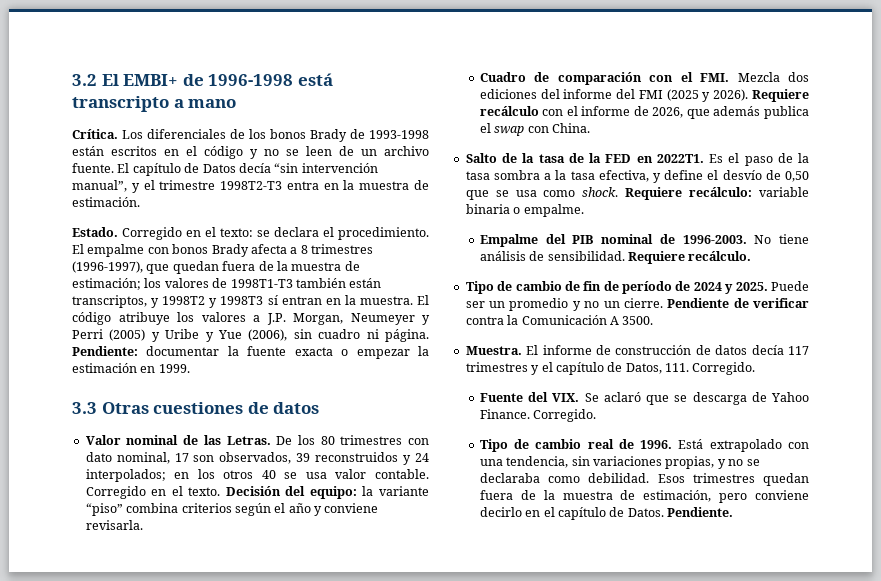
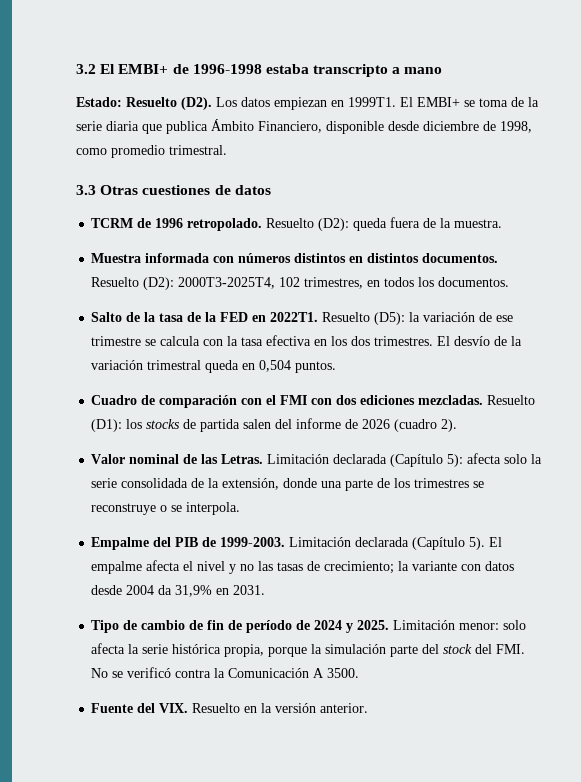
[297,73,333,86] está -> [265,64,309,74] estaba
[72,129,429,142] [72,146,429,159] [72,163,378,176] [72,180,429,193] [72,197,140,207] [72,227,429,240] [72,244,373,257] [72,261,360,274] [72,278,382,290] [72,295,429,308] [72,312,430,325] [72,329,429,342] [72,346,429,359] [72,363,190,373] Crítica. Los diferenciales de los bonos Brady de 1993-1998 están escritos en el código y no se leen de un archivo fuente. El capítulo de Datos decía “sin intervención manual”, y el trimestre 1998T2-T3 entra en la muestra de estimación. // Estado. Corregido en el texto: se declara el procedimiento. El empalme con bonos Brady afecta a 8 trimestres (1996-1997), que quedan fuera de la muestra de estimación; los valores de 1998T1-T3 también están transcriptos, y 1998T2 y 1998T3 sí entran en la muestra. El código atribuye los valores a J.P. Morgan, Neumeyer y Perri (2005) y Uribe y Yue (2006), sin cuadro ni página. Pendiente: documentar la fuente exacta o empezar la estimación en 1999. -> [76,97,539,110] [76,119,532,134] [76,145,227,158] Estado: Resuelto (D2). Los datos empiezan en 1999T1. El EMBI+ se toma de la serie diaria que publica Ámbito Financiero, disponible desde diciembre de 1998, como promedio trimestral.
[85,435,430,445] [85,452,429,465] [85,469,429,482] [85,486,429,499] [85,503,379,516] [85,520,143,530] [479,72,809,85] [479,89,809,102] [479,106,809,119] [479,123,591,136] Valor nominal de las Letras. De los 80 trimestres con dato nominal, 17 son observados, 39 reconstruidos y 24 interpolados; en los otros 40 se usa valor contable. Corregido en el texto. Decisión del equipo: la variante “piso” combina criterios según el año y conviene revisarla. // Cuadro de comparación con el FMI. Mezcla dos ediciones del informe del FMI (2025 y 2026). Requiere recálculo con el informe de 2026, que además publica el swap con China. -> [91,217,503,231] [91,253,499,263] [91,277,510,290] TCRM de 1996 retropolado. Resuelto (D2): queda fuera de la muestra. // Muestra informada con números distintos en distintos documentos. Resuelto (D2): 2000T3-2025T4, 102 trimestres, en todos los documentos.
[709,153,809,166] [465,170,809,183] [465,187,809,200] [465,204,584,217] [479,234,809,247] [479,251,752,264] Es el paso de la tasa sombra a la tasa efectiva, y define el desvío de 0,50 que se usa como shock. Requiere recálculo: variable binaria o empalme. // Empalme del PIB nominal de 1996-2003. No tiene análisis de sensibilidad. Requiere recálculo. -> [322,312,514,325] [91,335,523,346] [91,360,337,373] [91,395,536,408] [91,418,458,432] [91,453,543,467] [91,478,485,491] [91,502,241,515] [91,537,503,550] [91,560,515,574] [91,585,266,597] Resuelto (D5): la variación de ese trimestre se calcula con la tasa efectiva en los dos trimestres. El desvío de la variación trimestral queda en 0,504 puntos. // Cuadro de comparación con el FMI con dos ediciones mezcladas. Resuelto (D1): los stocks de partida salen del informe de 2026 (cuadro 2). // Valor nominal de las Letras. Limitación declarada (Capítulo 5): afecta solo la serie consolidada de la extensión, donde una parte de los trimestres se reconstruye o se interpola. // Empalme del PIB de 1999-2003. Limitación declarada (Capítulo 5). El empalme afecta el nivel y no las tasas de crecimiento; la variante con datos desde 2004 da 31,9% en 2031.
[770,281,809,291] [465,298,809,311] Puede ser un promedio y no un cierre. Pendiente de verificar -> [393,620,527,630] [91,643,526,657] [91,667,172,678] Limitación menor: solo afecta la serie histórica propia, porque la simulación parte del stock del FMI. No se verificó
[465,345,809,355] [465,362,756,375] [479,392,809,405] [479,409,597,422] [479,439,809,452] [479,456,760,469] [479,473,809,486] [479,490,809,503] [479,507,734,520] Muestra. El informe de construcción de datos decía 117 trimestres y el capítulo de Datos, 111. Corregido. // Fuente del VIX. Se aclaró que se descarga de Yahoo Finance. Corregido. // Tipo de cambio real de 1996. Está extrapolado con una tendencia, sin variaciones propias, y no se declaraba como debilidad. Esos trimestres quedan fuera de la muestra de estimación, pero conviene decirlo en el capítulo de Datos. Pendiente. -> [91,703,369,713] Fuente del VIX. Resuelto en la versión anterior.

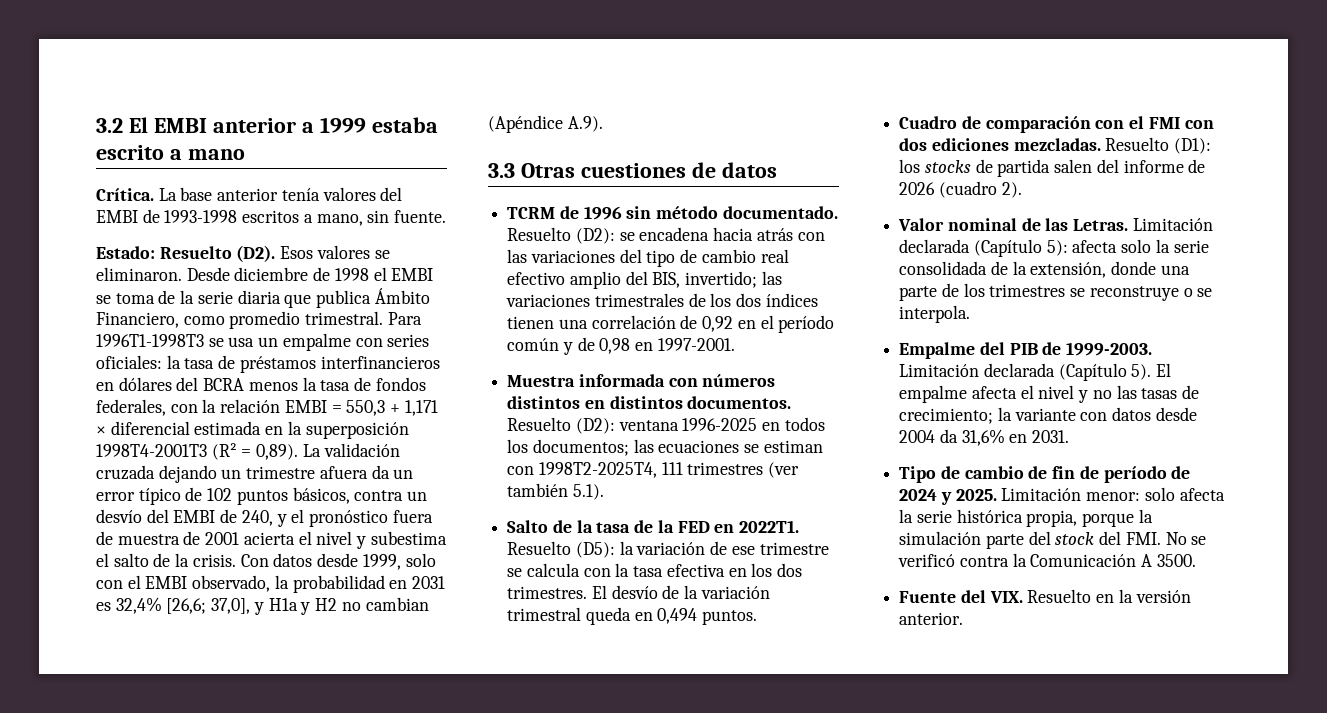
[118,64,443,77] [76,97,460,110] EMBI+ de 1996-1998 estaba transcripto a mano // Estado: Resuelto (D2). Los datos empiezan en 1999T1. El EMBI+ -> [153,117,438,133] [96,145,245,160] [96,187,403,201] [96,209,447,226] [96,245,390,262] [96,267,434,281] EMBI anterior a 1999 estaba escrito a mano // Crítica. La base anterior tenía valores del EMBI de 1993-1998 escritos a mano, sin fuente. // Estado: Resuelto (D2). Esos valores se eliminaron. Desde diciembre de 1998 el EMBI
[326,121,532,134] [76,145,227,158] disponible desde diciembre de 1998, como promedio trimestral. -> [183,311,422,329] [96,333,430,351] [96,355,440,373] [96,377,426,391] [96,399,438,416] [96,421,409,439] [96,443,400,460] [96,465,414,483] [96,487,428,505] [96,509,433,527] [96,531,447,549] [96,553,436,570] [96,575,446,593] [96,597,429,615] [488,115,603,133] como promedio trimestral. Para 1996T1-1998T3 se usa un empalme con series oficiales: la tasa de préstamos interfinancieros en dólares del BCRA menos la tasa de fondos federales, con la relación EMBI = 550,3 + 1,171 × diferencial estimada en la superposición 1998T4-2001T3 (R² = 0,89). La validación cruzada dejando un trimestre afuera da un error típico de 102 puntos básicos, contra un desvío del EMBI de 240, y el pronóstico fuera de muestra de 2001 acierta el nivel y subestima el salto de la crisis. Con datos desde 1999, solo con el EMBI observado, la probabilidad en 2031 es 32,4% [26,6; 37,0], y H1a y H2 no cambian (Apéndice A.9).
[187,217,503,231] retropolado. Resuelto (D2): queda fuera de la muestra. -> [626,206,838,219] [507,227,825,244] [507,249,789,267] [507,271,782,289] [506,293,818,307] [507,315,835,333] [507,337,735,355] sin método documentado. Resuelto (D2): se encadena hacia atrás con las variaciones del tipo de cambio real efectivo amplio del BIS, invertido; las variaciones trimestrales de los dos índices tienen una correlación de 0,92 en el período común y de 0,98 en 1997-2001.
[178,277,510,289] 2000T3-2025T4, 102 trimestres, en todos los documentos. -> [618,417,825,431] [507,439,823,456] [507,462,800,478] [507,483,604,500] ventana 1996-2025 en todos los documentos; las ecuaciones se estiman con 1998T2-2025T4, 111 trimestres (ver también 5.1).
[259,360,292,372] 0,504 -> [657,608,698,624] 0,494
[175,585,213,597] 31,9% -> [961,429,1005,446] 31,6%

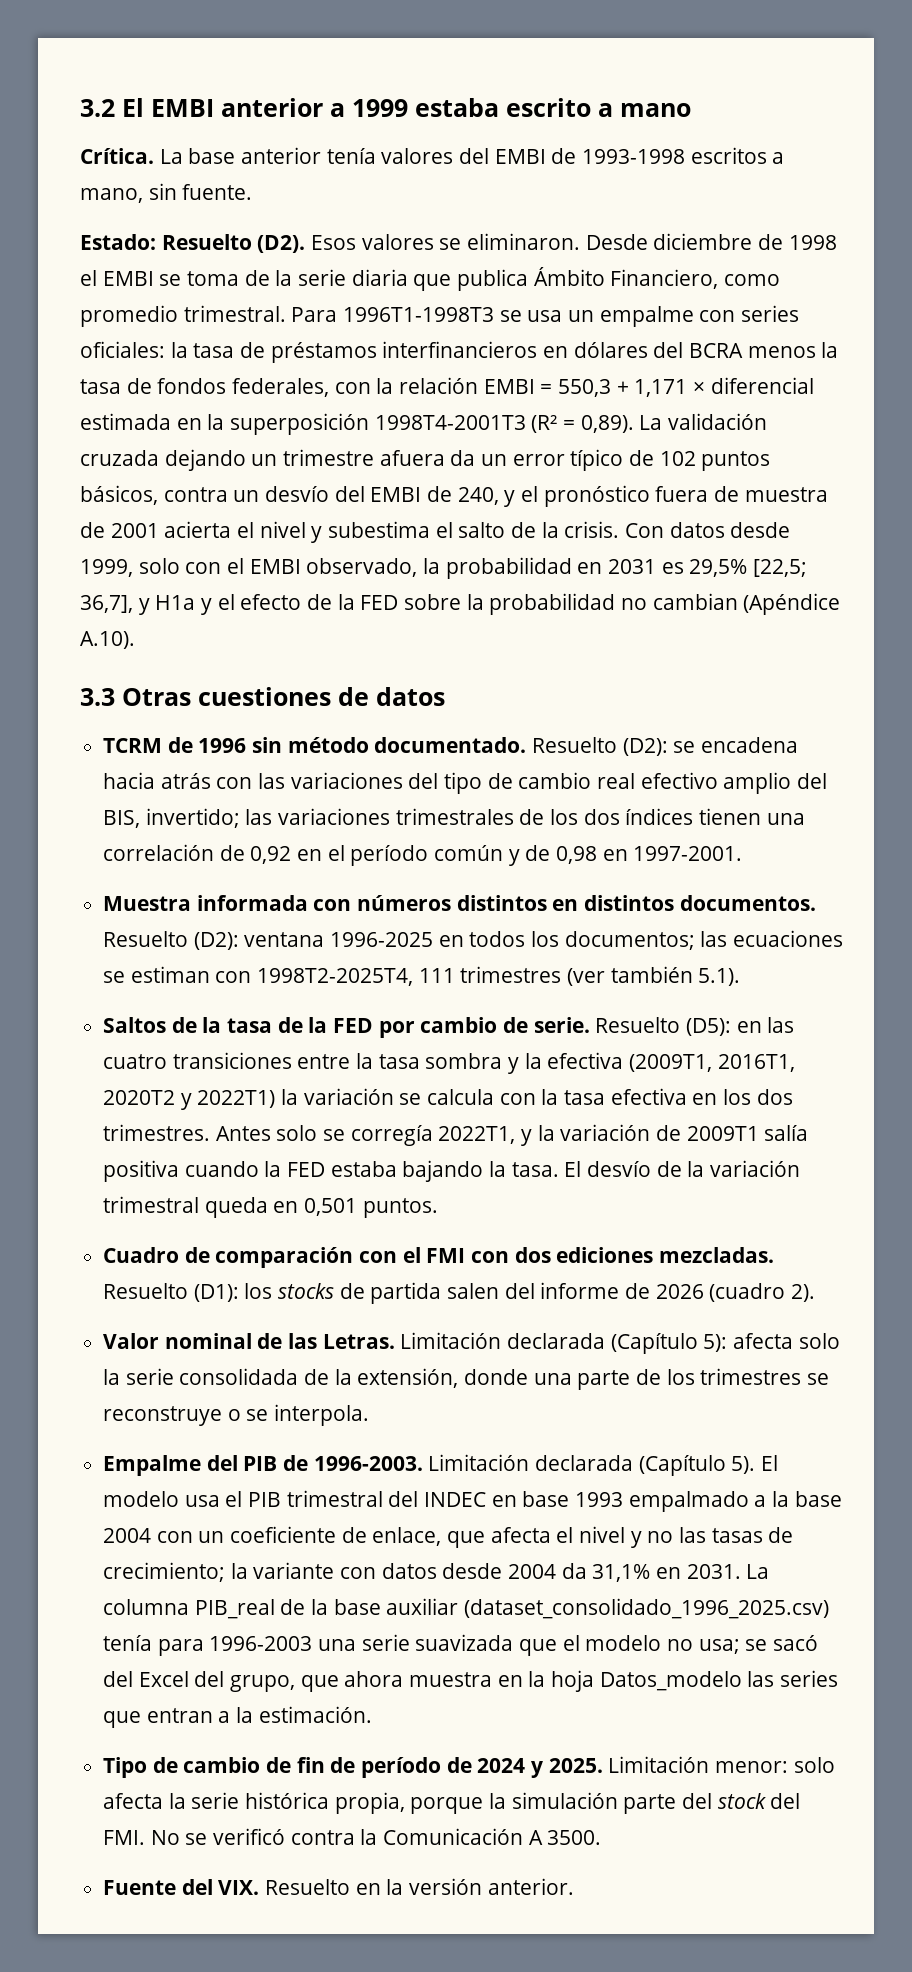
[115,597,338,615] 32,4% [26,6; 37,0], y H1a y H2 -> [689,559,808,577] [80,593,616,615] 29,5% [22,5; 36,7], y H1a y el efecto de la FED sobre la probabilidad
[567,116,603,132] A.9). -> [80,631,135,649] A.10).
[507,520,549,533] Salto -> [103,1017,167,1033] Saltos
[714,520,800,533] [507,541,829,558] en 2022T1. Resuelto (D5): la variación de ese trimestre -> [378,1017,795,1038] [103,1052,795,1074] [103,1088,394,1110] por cambio de serie. Resuelto (D5): en las cuatro transiciones entre la tasa sombra y la efectiva (2009T1, 2016T1, 2020T2 y 2022T1) la variación
(588, 592) none -> [215,1124,809,1146] [103,1160,559,1182] Antes solo se corregía 2022T1, y la variación de 2009T1 salía positiva cuando la FED estaba bajando la tasa.
[657,608,698,624] 0,494 -> [304,1198,358,1216] 0,501
[1066,342,1153,356] 1999-2003. -> [313,1456,423,1471] 1996-2003.
[899,385,968,403] empalme -> [103,1490,842,1512] [103,1526,486,1548] modelo usa el PIB trimestral del INDEC en base 1993 empalmado a la base 2004 con un coeficiente de enlace, que
[961,429,1005,446] 31,6% -> [592,1564,651,1582] 31,1%
(1070, 436) none -> [746,1564,770,1579] [103,1598,830,1619] [103,1634,819,1656] [103,1670,839,1692] [103,1706,372,1728] La columna PIB_real de la base auxiliar (dataset_consolidado_1996_2025.csv) tenía para 1996-2003 una serie suavizada que el modelo no usa; se sacó del Excel del grupo, que ahora muestra en la hoja Datos_modelo las series que entran a la estimación.

